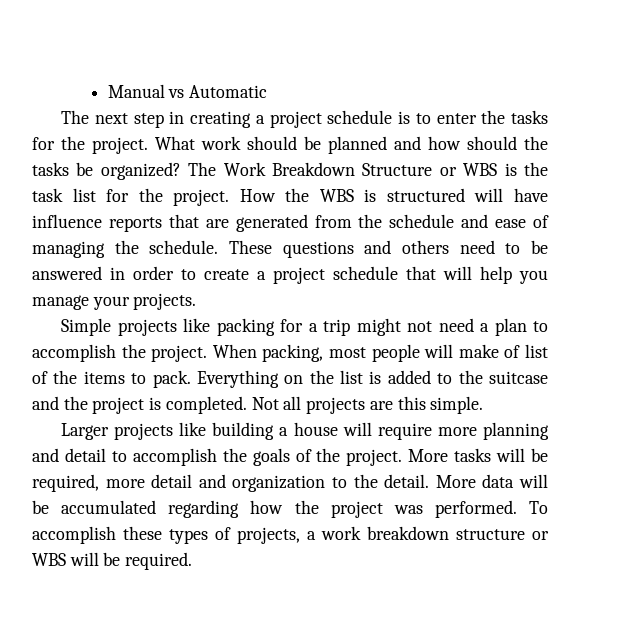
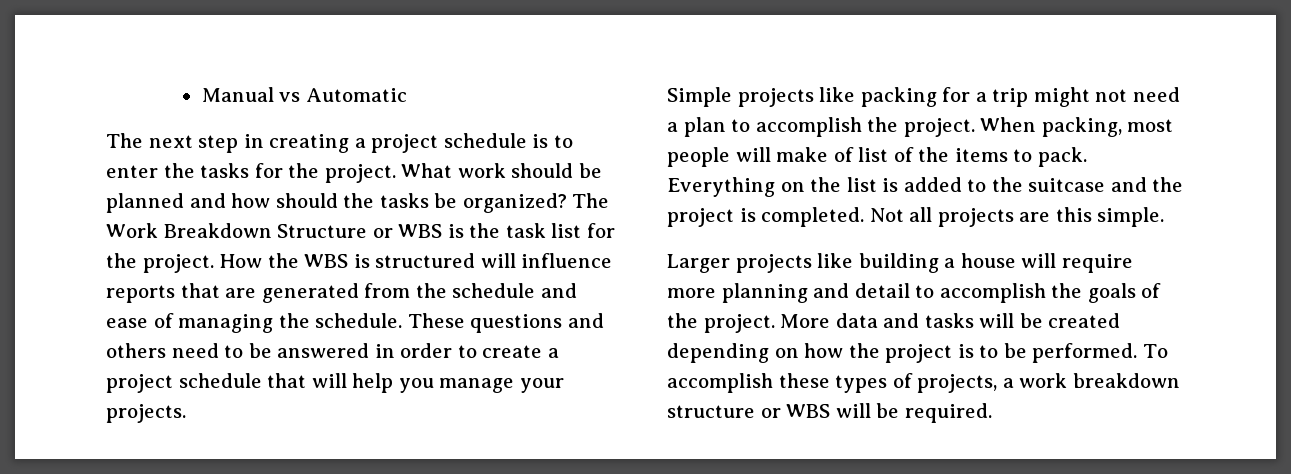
[514,188,548,202] have -> (516, 260) none
(449, 455) none -> [835,313,920,328] data and
[32,474,549,492] [32,500,423,518] required, more detail and organization to the detail. More data will be accumulated regarding how the project was -> [1048,313,1121,328] [667,343,1027,363] created depending on how the project is to be

